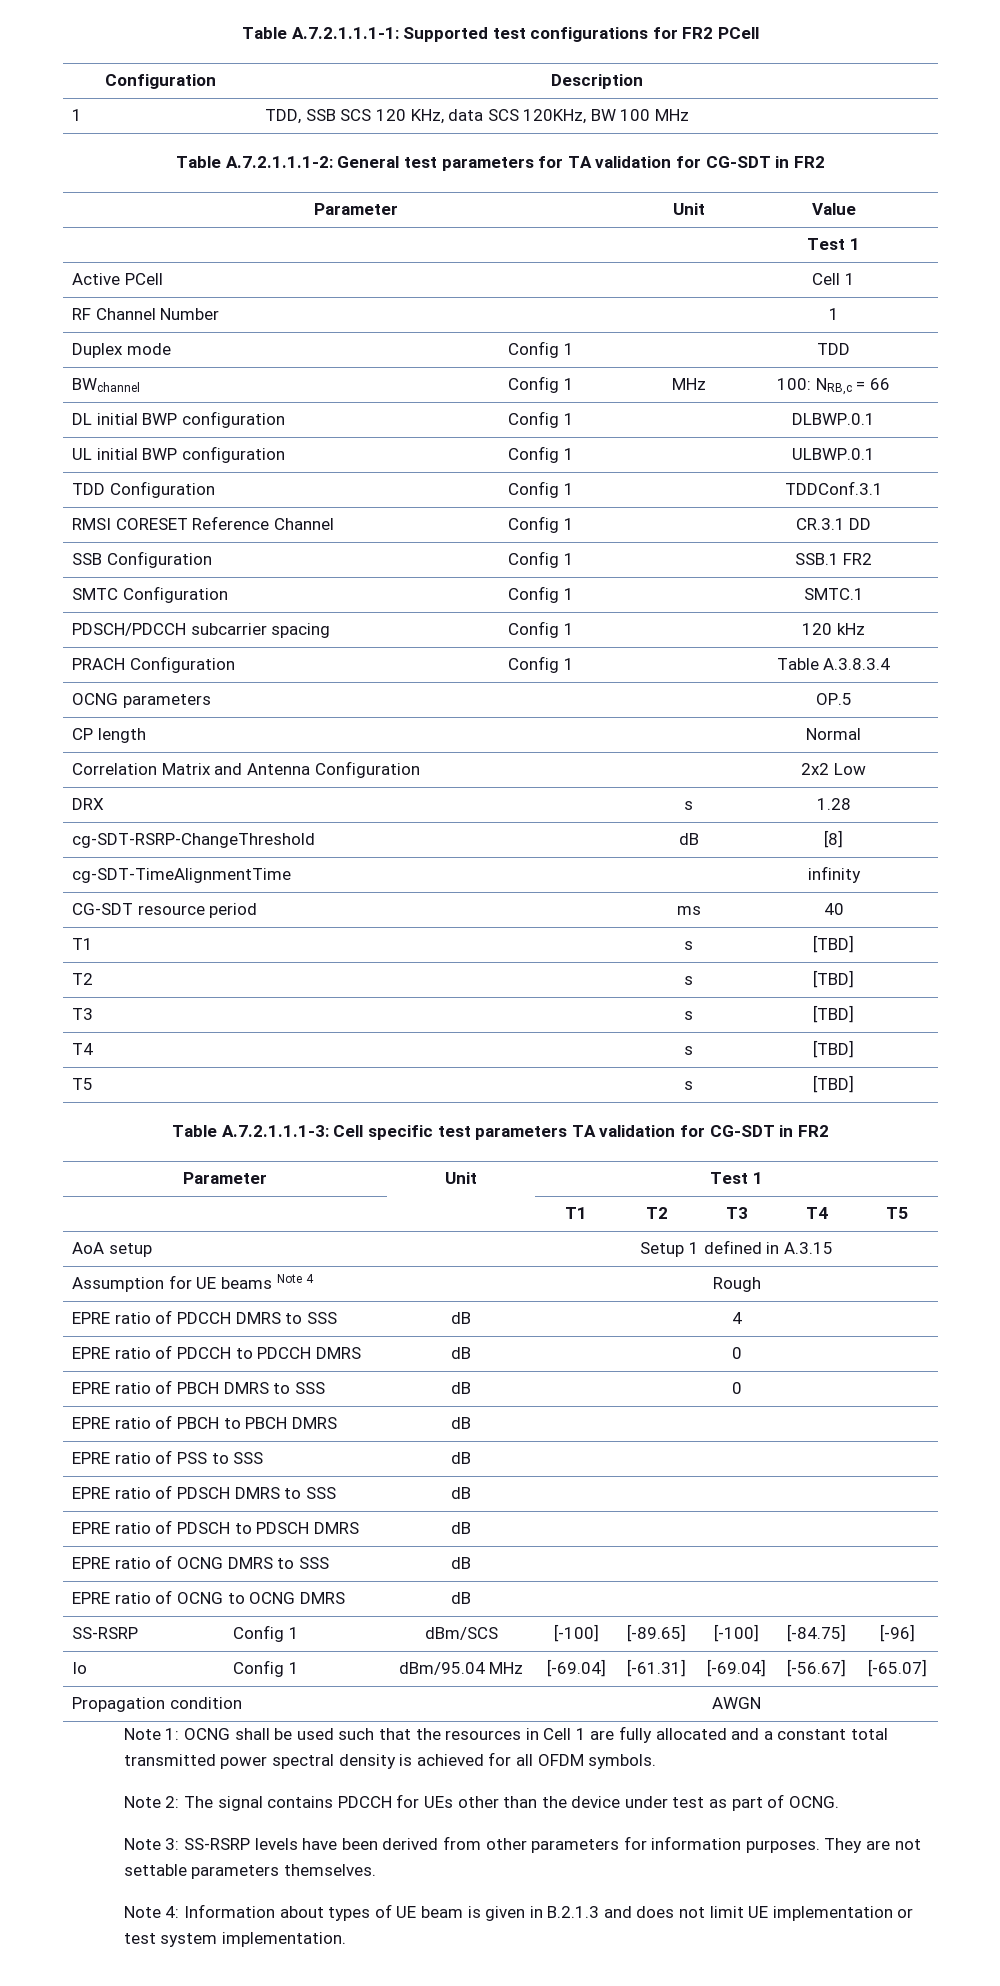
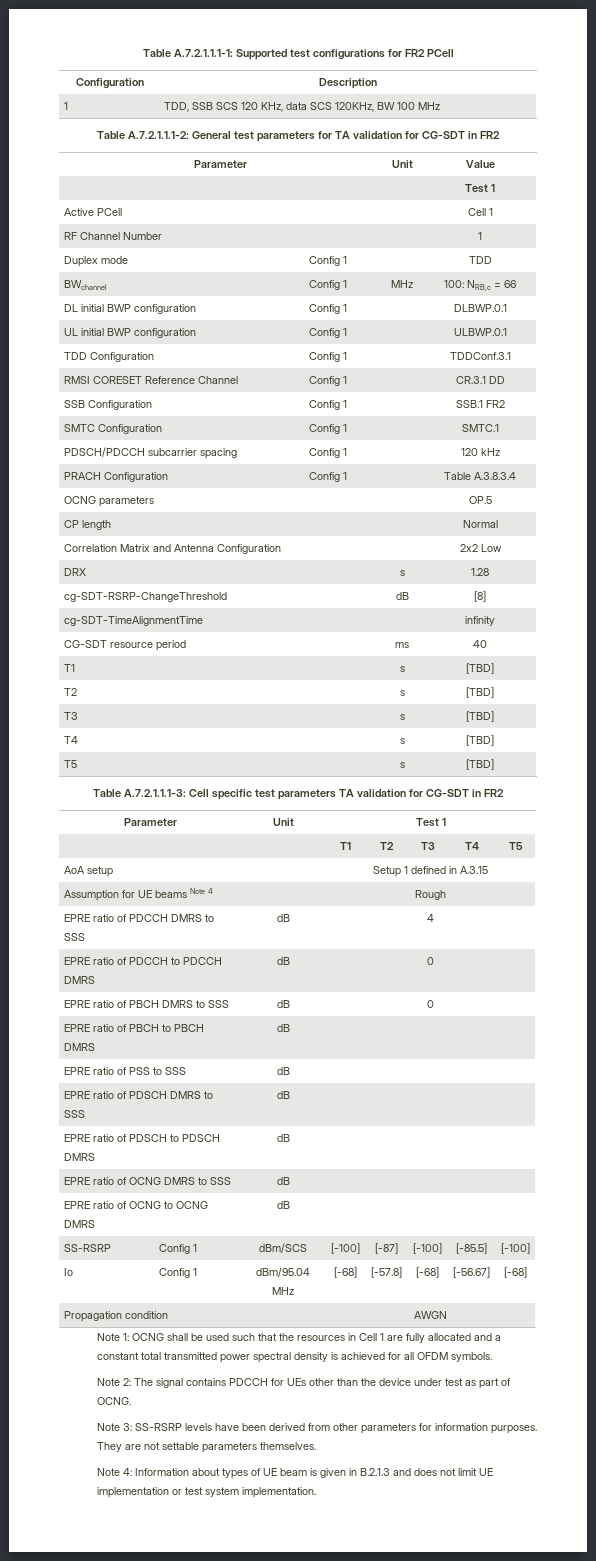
[627,1624,687,1642] [714,1624,760,1642] [787,1624,847,1642] [879,1624,915,1642] [-89.65] | [-100] | [-84.75] | [-96] -> [375,1243,398,1254] [413,1243,442,1254] [456,1243,487,1254] [501,1243,530,1254] [-87] | [-100] | [-85.5] | [-100]
[546,1659,606,1677] [627,1659,687,1677] [707,1659,767,1677] [-69.04] | [-61.31] | [-69.04] -> [334,1267,357,1278] [371,1267,402,1278] [416,1267,439,1278] [-68] | [-57.8] | [-68]
[867,1659,927,1677] [-65.07] -> [504,1267,527,1278] [-68]

